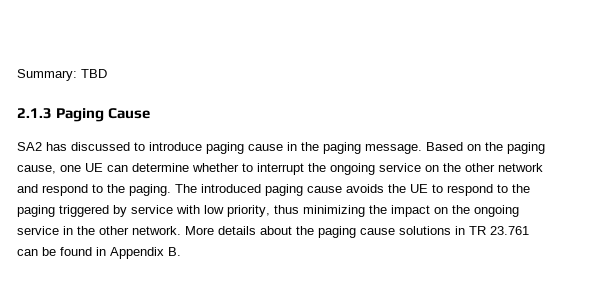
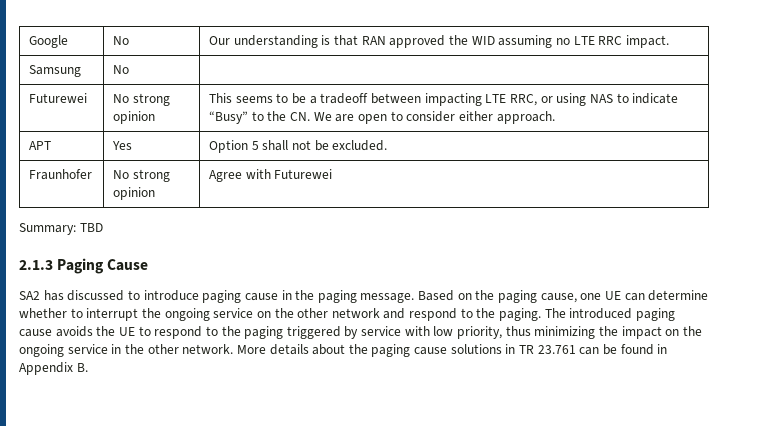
(17, 75) none -> [29,35,69,48] [113,36,130,45] [209,35,669,48] [29,65,82,77] [113,65,130,74] [29,93,88,103] [113,93,170,106] [113,111,156,124] [209,93,679,106] [209,111,555,124] [29,141,52,150] [112,141,133,150] [209,140,388,153] [29,169,93,180] [113,169,170,182] [113,187,156,200] [209,169,333,182] Google | No | Our understanding is that RAN approved the WID assuming no LTE RRC impact. // Samsung | No | // Futurewei | No strong opinion | This seems to be a tradeoff between impacting LTE RRC, or using NAS to indicate “Busy” to the CN. We are open to consider either approach. // APT | Yes | Option 5 shall not be excluded. // Fraunhofer | No strong opinion | Agree with Futurewei //

